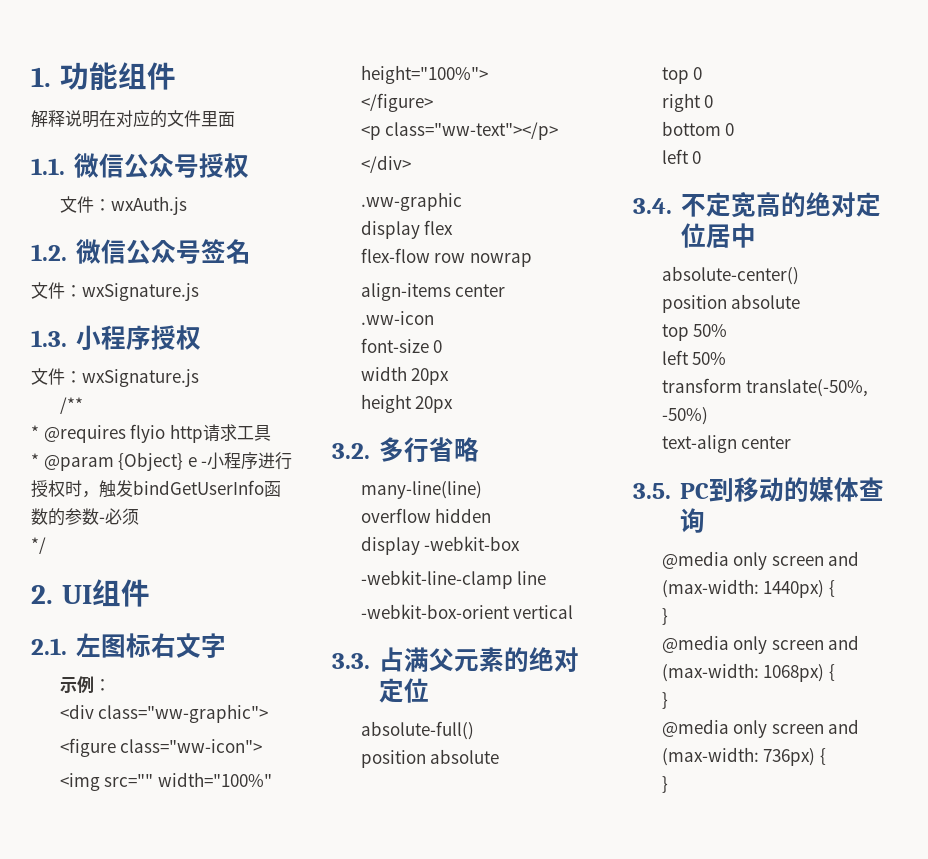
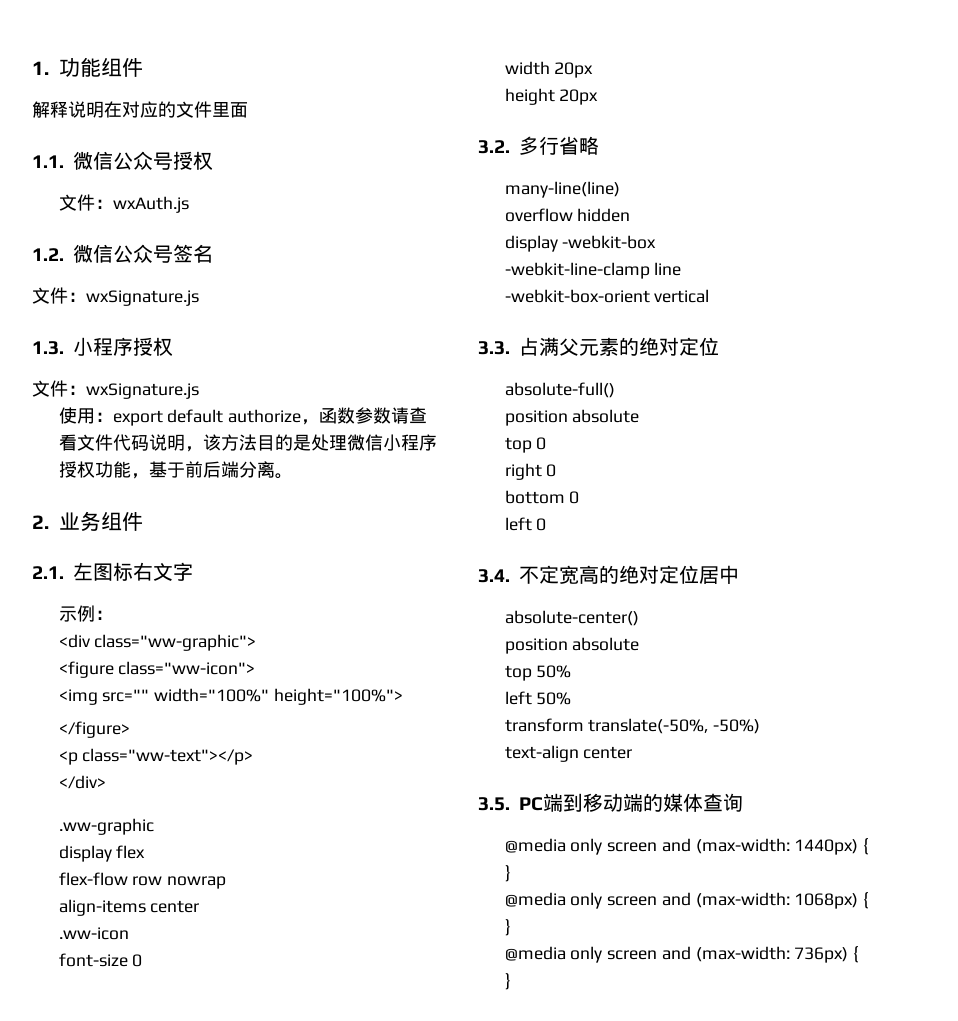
[59,397,83,414] [31,424,271,443] [31,452,293,471] [31,480,281,498] [31,508,139,526] [31,537,46,554] /** // * @requires flyio http请求工具 // * @param {Object} e -小程序进行授权时，触发bindGetUserInfo函数的参数-必须 // */ -> [58,407,428,426] [58,434,437,452] [58,461,293,479] 使用：export default authorize，函数参数请查看文件代码说明，该方法目的是处理微信小程序授权功能，基于前后端分离。
[61,585,92,604] UI -> [58,511,101,531] 业务
[708,477,784,502] 到移动 -> [542,793,643,812] 端到移动端

